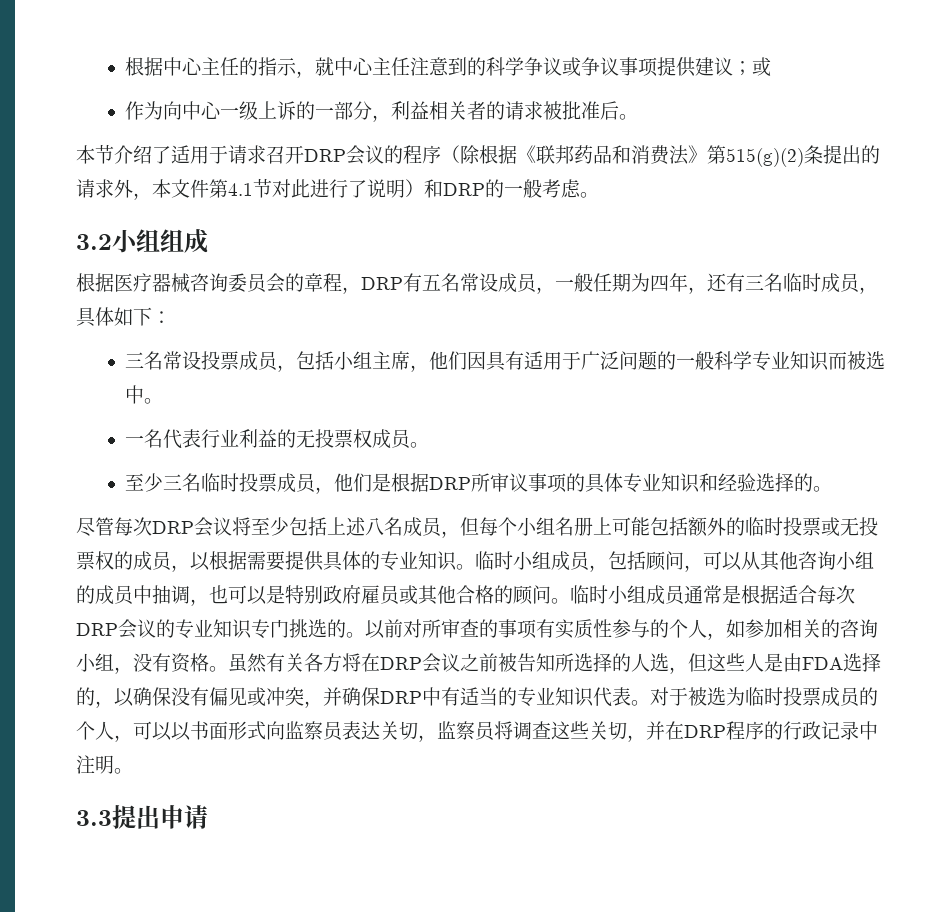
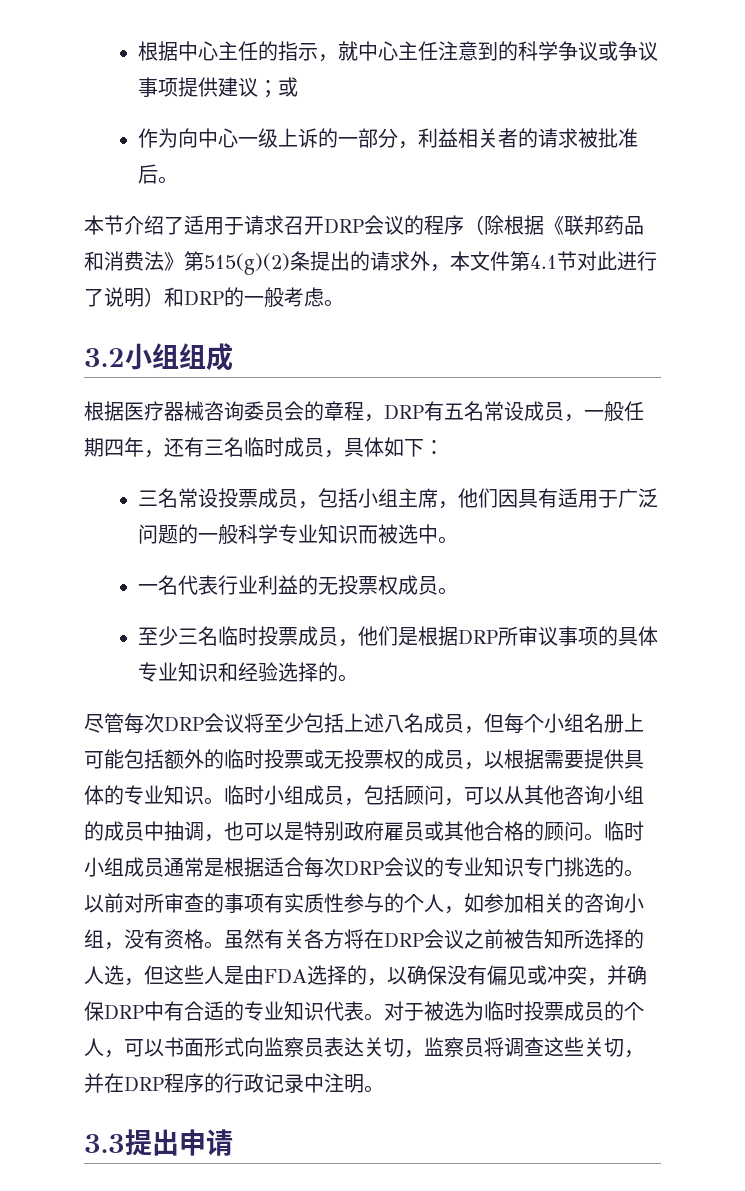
[631,273,650,292] 为 -> (104, 447) none
[460,687,498,706] 适当 -> [184,1001,224,1021] 合适
[171,722,191,741] 以 -> (164, 1048) none

